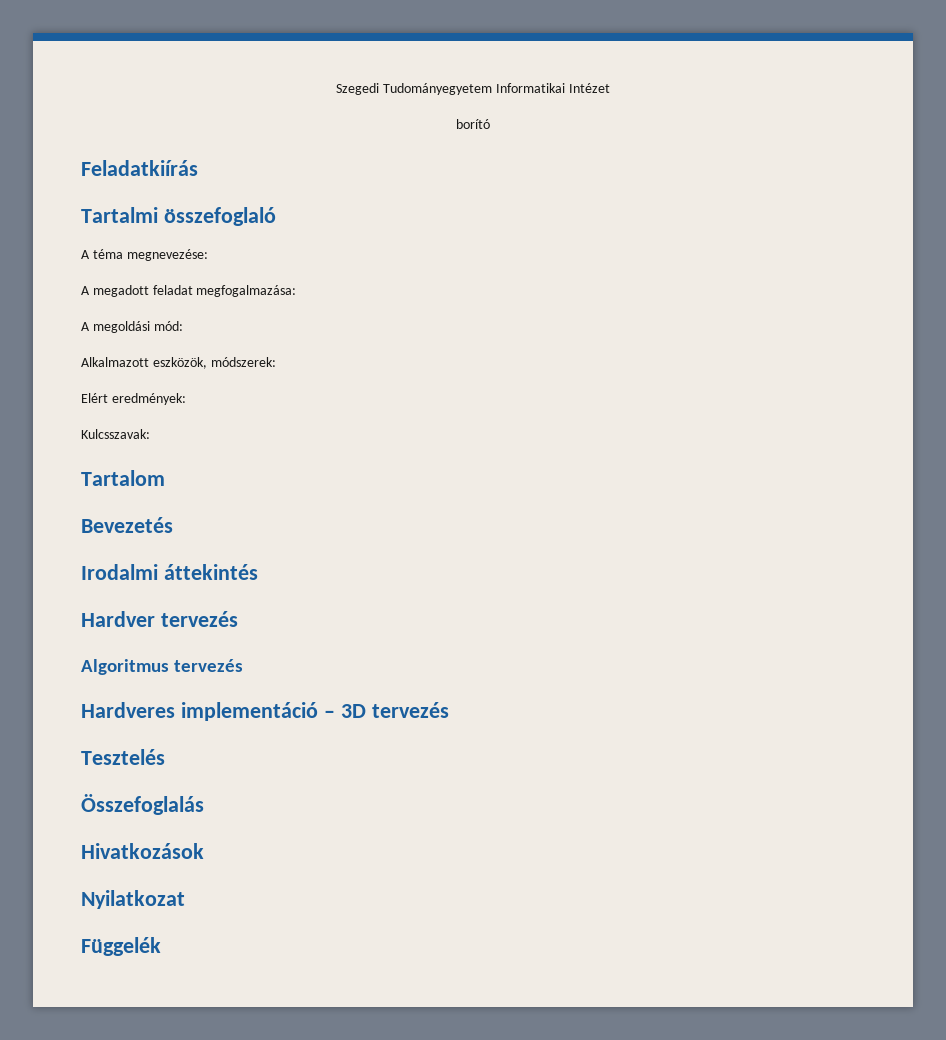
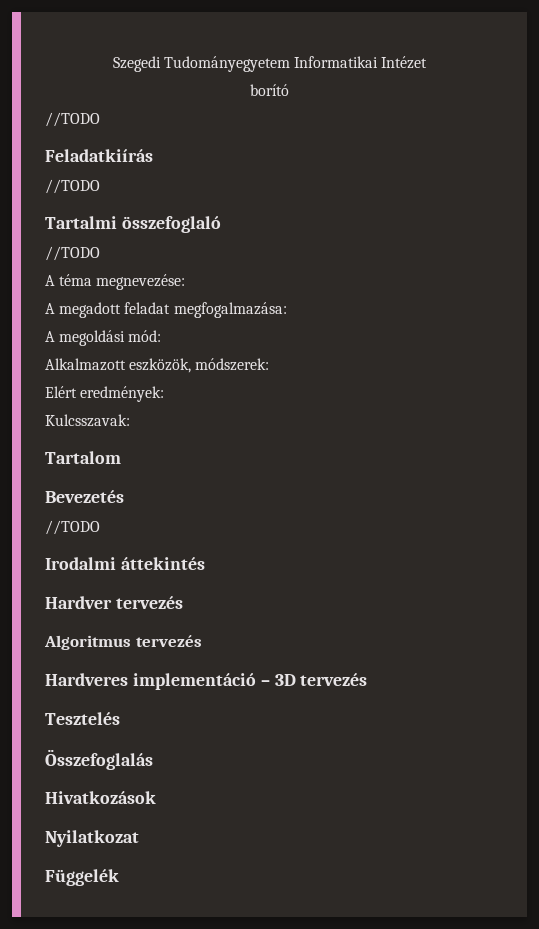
(490, 124) none -> [45,112,100,127] // //TODO
(198, 168) none -> [45,179,100,194] // //TODO
(276, 216) none -> [45,246,100,261] // //TODO
(173, 525) none -> [45,520,100,535] // //TODO

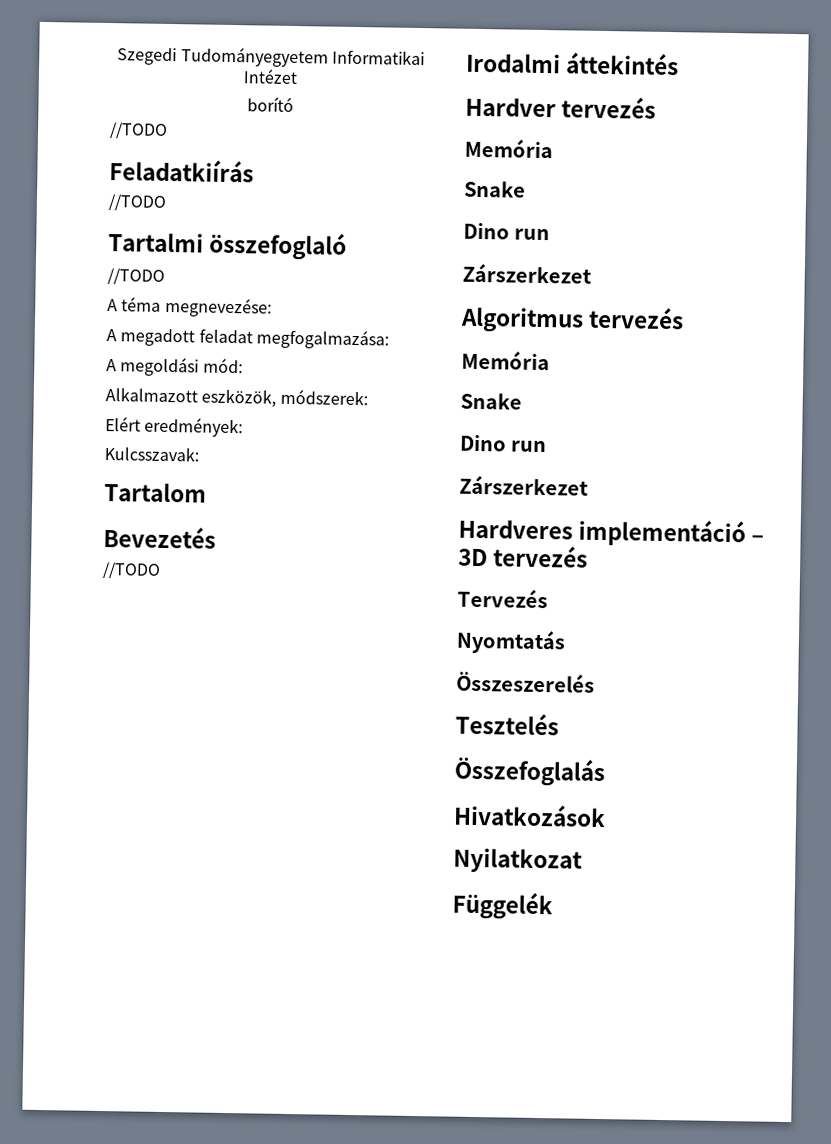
[44,635,202,650] Algoritmus tervezés -> [464,138,553,159] [464,180,526,198] [463,222,551,241] [462,263,592,284] [460,306,685,334] [461,350,550,371] [460,392,522,410] [459,434,548,453] [459,475,589,496] Memória // Snake // Dino run // Zárszerkezet // Algoritmus tervezés // Memória // Snake // Dino run // Zárszerkezet
(368, 679) none -> [457,588,548,609] [456,629,566,655] [456,671,595,693] // Tervezés // Nyomtatás // Összeszerelés

